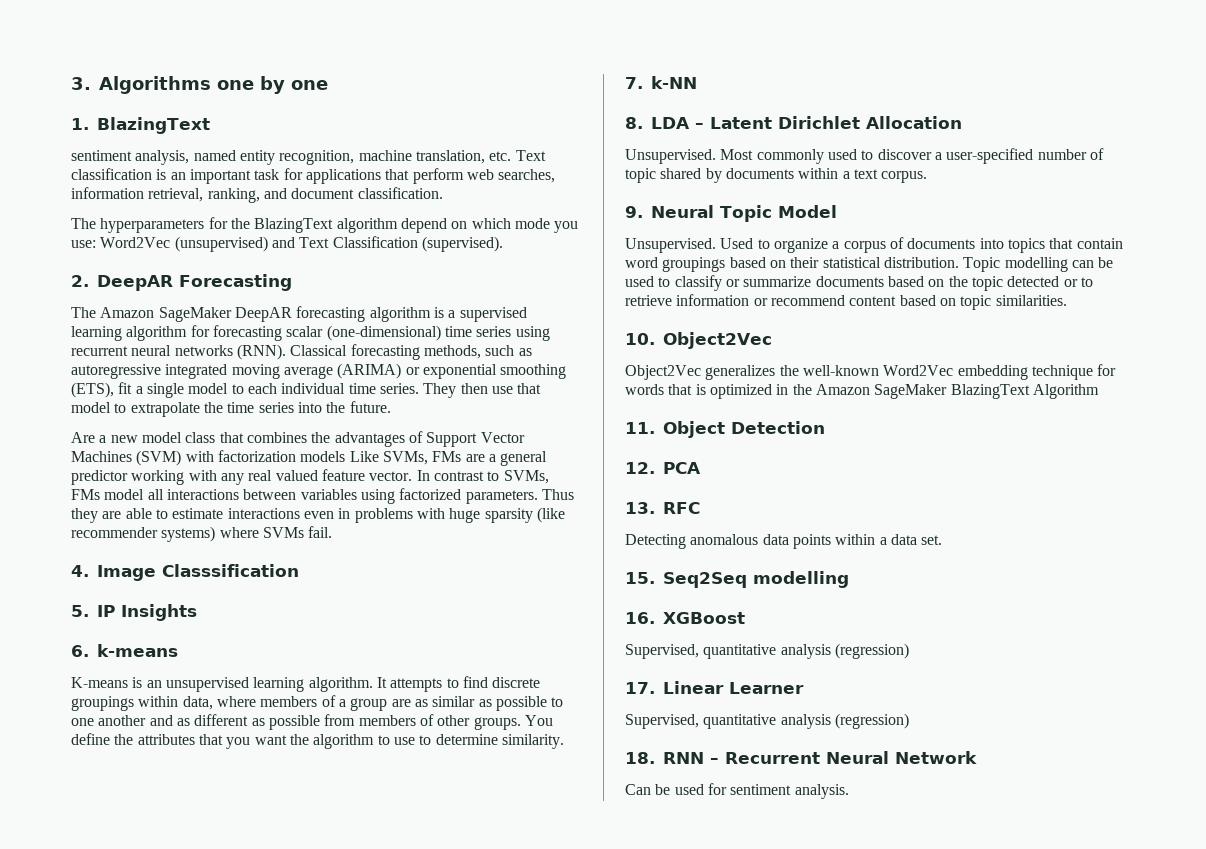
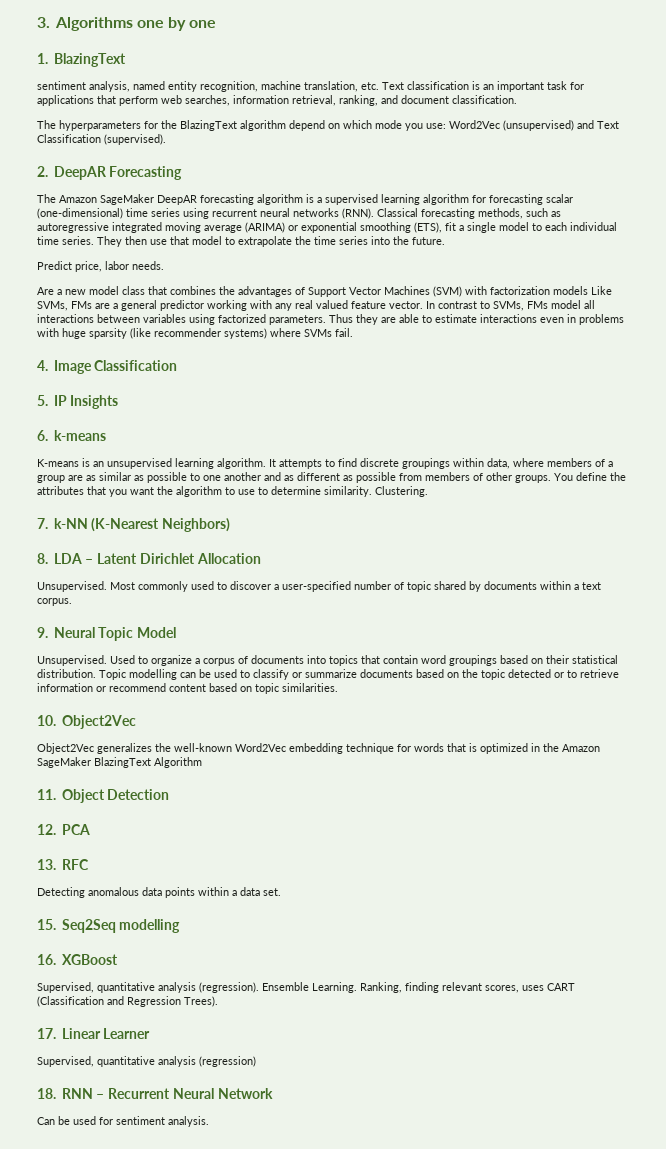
(391, 407) none -> [37,261,164,272] // Predict price, labor needs.
[162,564,299,577] Classsification -> [94,360,178,371] Classification
(564, 741) none -> [375,486,428,497] Clustering.
(697, 82) none -> [91,518,231,532] (K-Nearest Neighbors)
[834,643,909,659] (regression) -> [199,982,575,993] [37,996,218,1007] (regression). Ensemble Learning. Ranking, finding relevant scores, uses CART (Classification and Regression Trees).

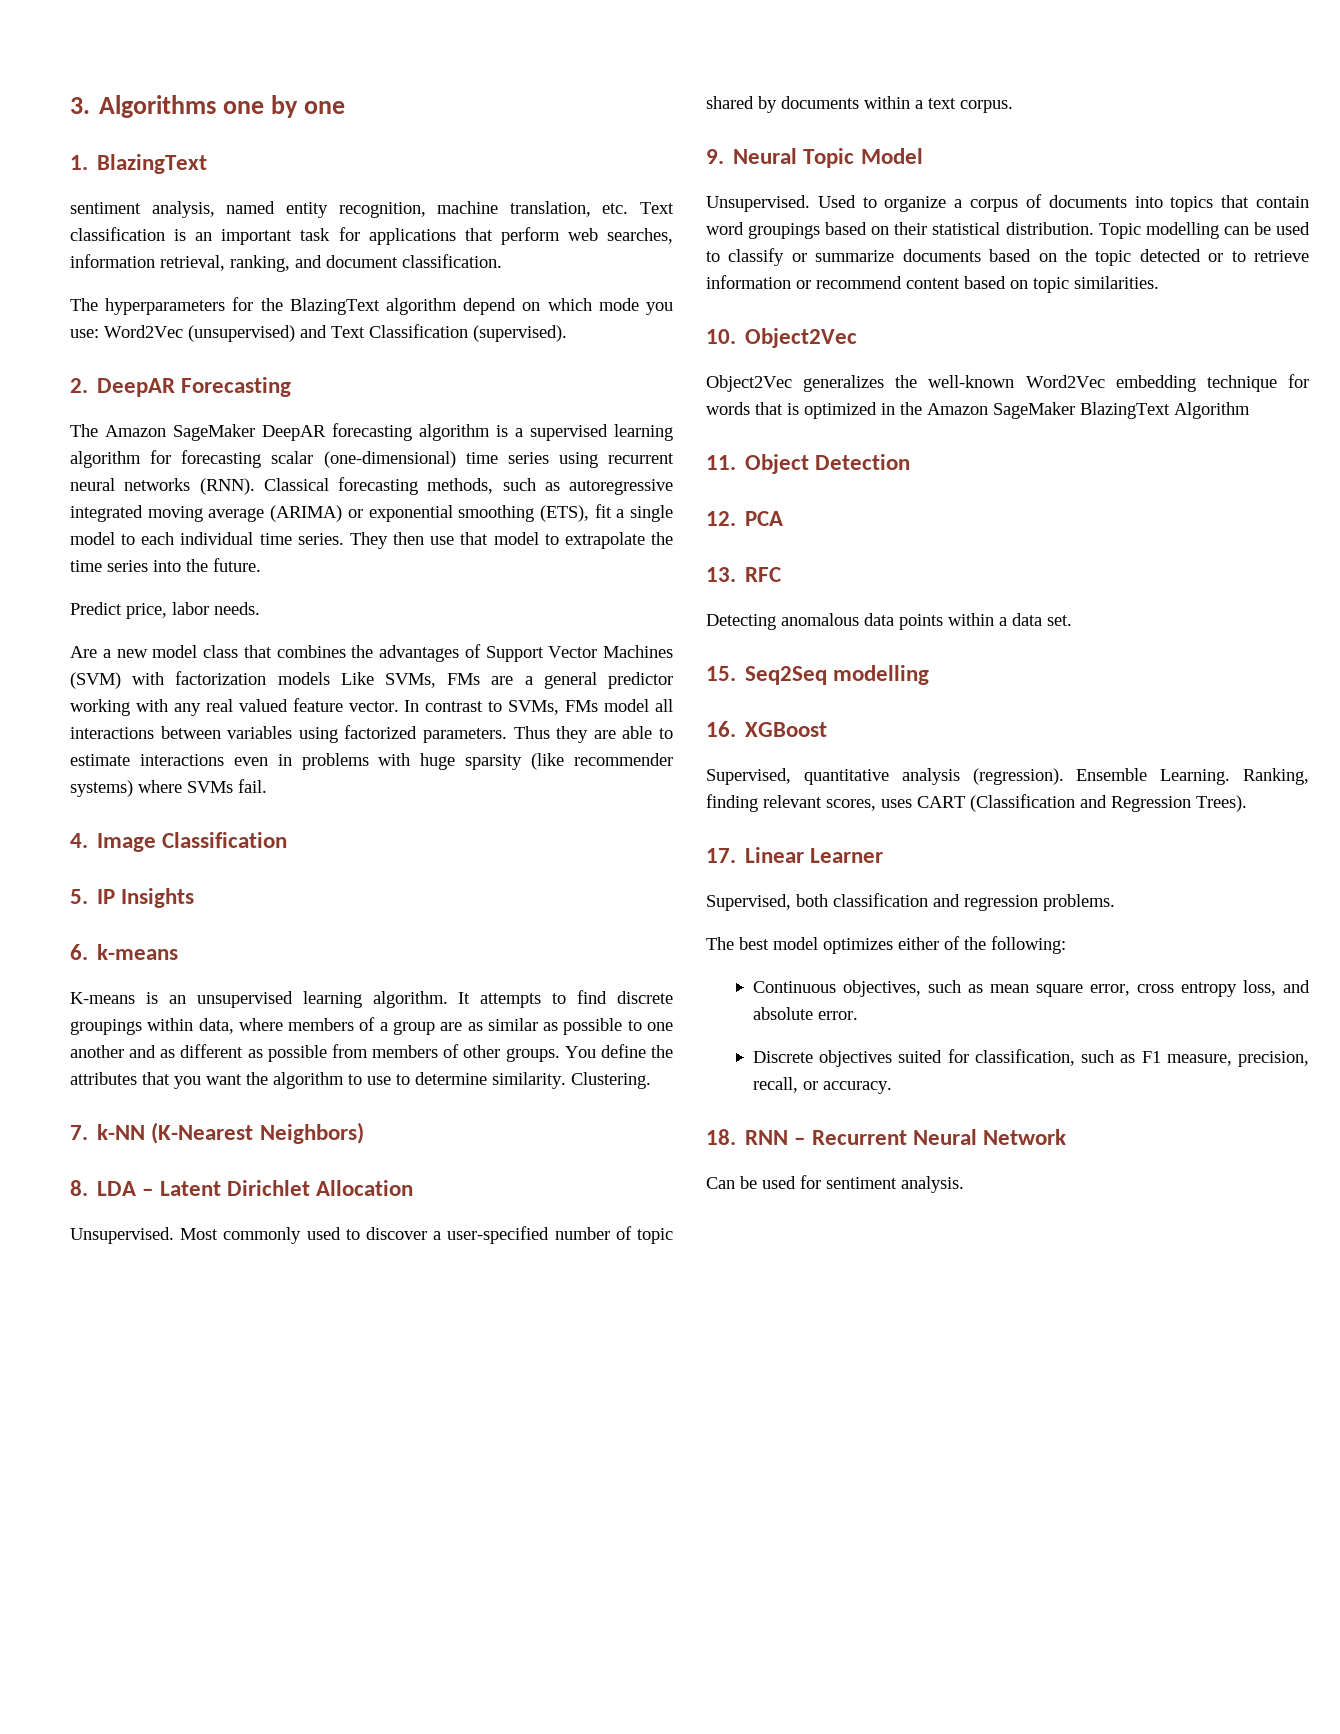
[97,1056,256,1067] quantitative analysis (regression) -> [796,893,1115,911] [706,936,1066,954] [752,980,1310,997] [752,1007,858,1020] [752,1049,1309,1067] [752,1077,892,1094] both classification and regression problems. // The best model optimizes either of the following: // Continuous objectives, such as mean square error, cross entropy loss, and absolute error. // Discrete objectives suited for classification, such as F1 measure, precision, recall, or accuracy.

